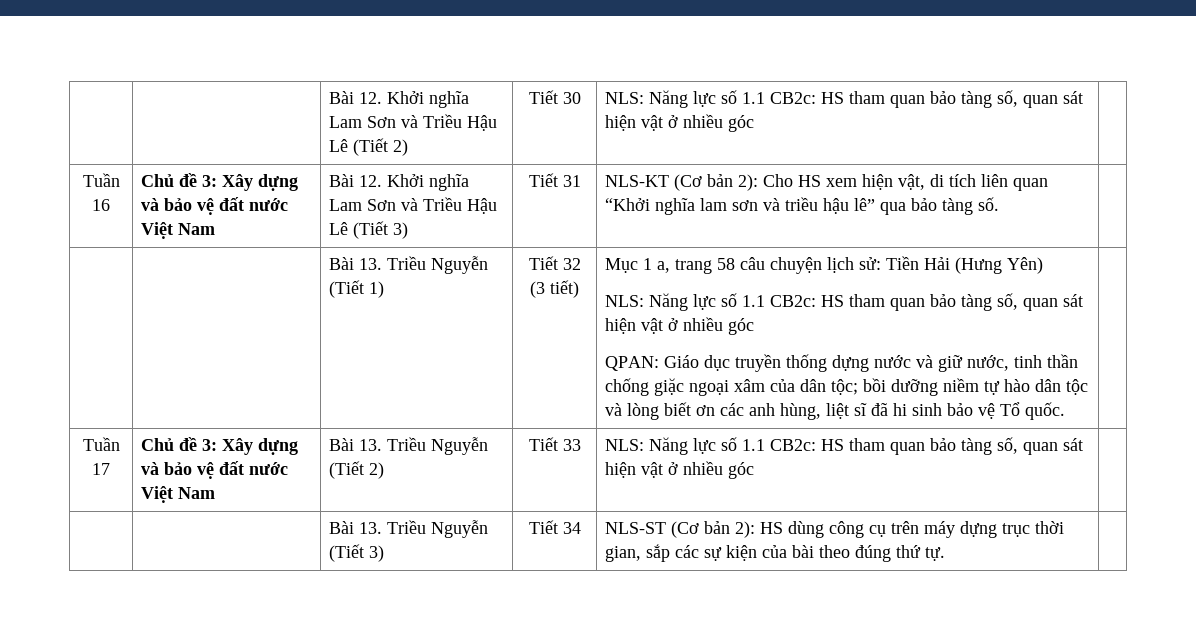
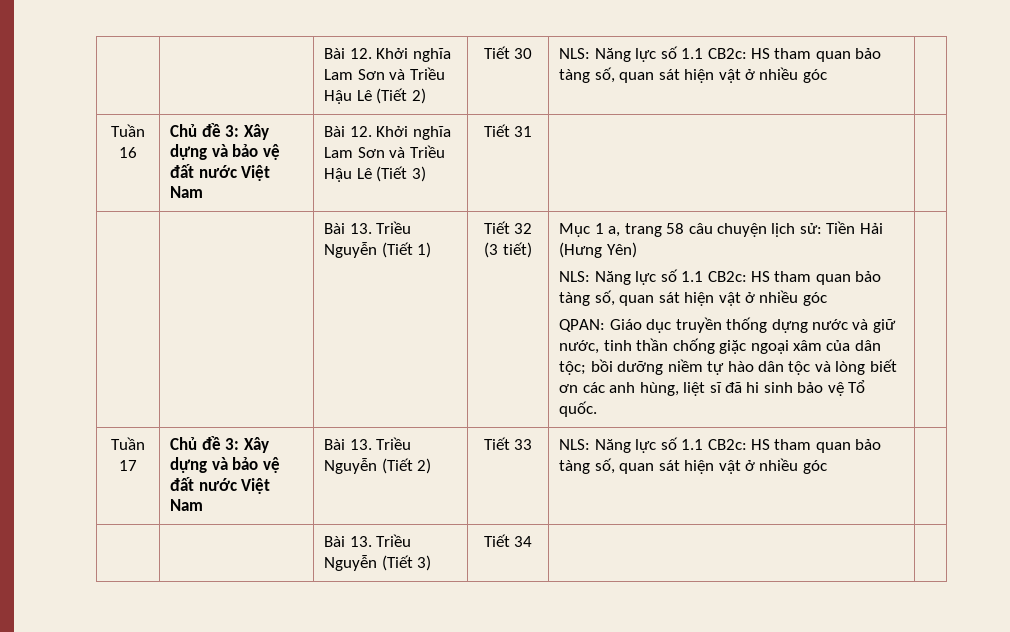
[604,174,1048,191] [604,197,999,215] NLS-KT (Cơ bản 2): Cho HS xem hiện vật, di tích liên quan “Khởi nghĩa lam sơn và triều hậu lê” qua bảo tàng số. -> (533, 131) none
[604,521,1064,538] [604,544,945,562] NLS-ST (Cơ bản 2): HS dùng công cụ trên máy dựng trục thời gian, sắp các sự kiện của bài theo đúng thứ tự. -> (533, 541) none

